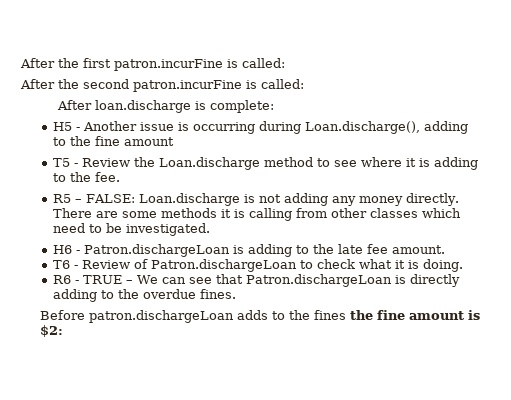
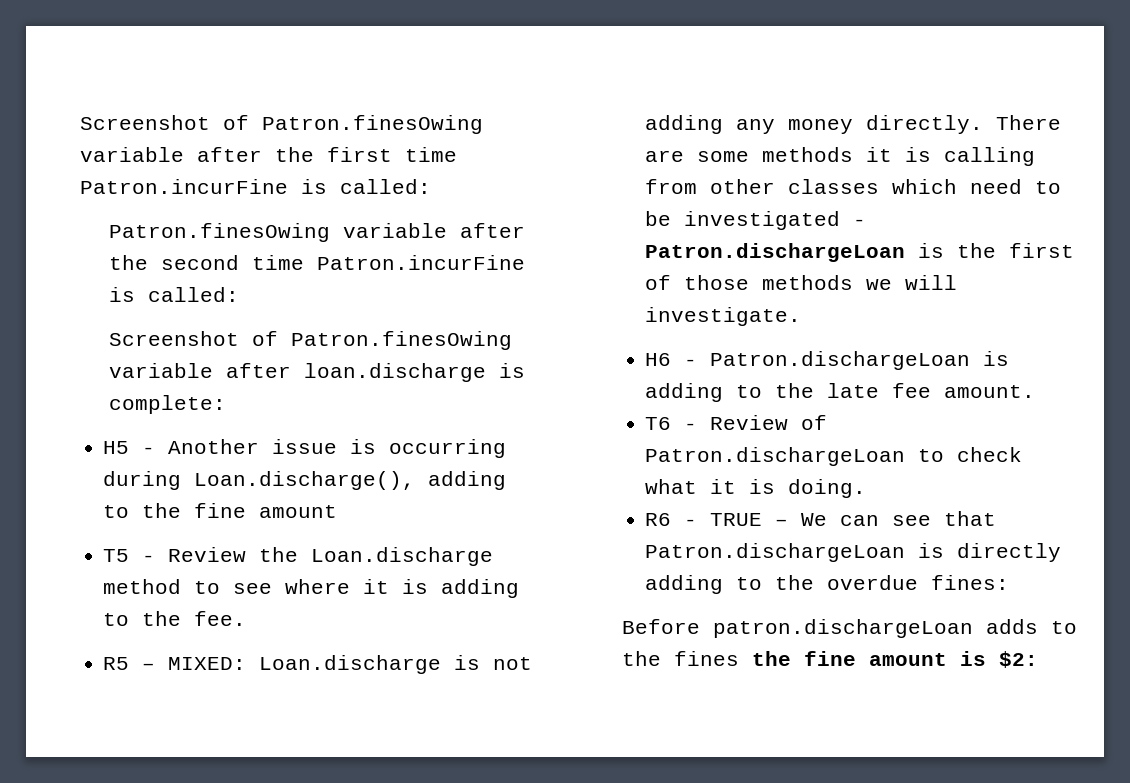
[20,58,285,71] [20,79,304,92] [57,100,93,110] After the first patron.incurFine is called: // After the second patron.incurFine is called: // After -> [80,115,484,134] [80,147,458,162] [80,179,432,194] [108,223,525,242] [108,255,525,270] [108,287,239,302] [108,331,512,350] [108,363,291,378] Screenshot of Patron.finesOwing variable after the first time Patron.incurFine is called: // Patron.finesOwing variable after the second time Patron.incurFine is called: // Screenshot of Patron.finesOwing variable after
[86,194,136,203] FALSE: -> [168,657,247,670] MIXED:
[126,223,211,236] investigated. -> [684,211,867,230] [645,243,1075,262] [645,275,958,290] [645,307,802,326] investigated - Patron.dischargeLoan is the first of those methods we will investigate.
[200,289,237,299] fines. -> [931,575,1010,590] fines:

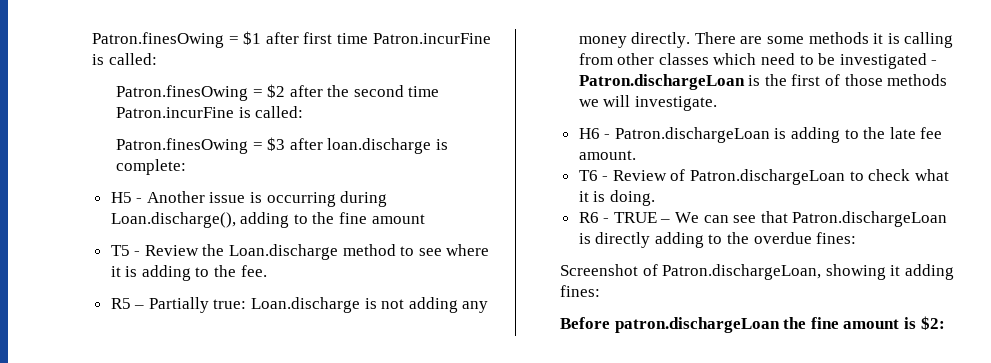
[80,115,484,134] [80,147,315,162] Screenshot of Patron.finesOwing variable after the -> [91,31,299,48] Patron.finesOwing = $1 after
[342,223,447,238] variable -> [252,84,286,98] = $2
[108,331,512,350] [108,363,213,378] Screenshot of Patron.finesOwing variable -> [115,137,286,154] Patron.finesOwing = $3
[168,657,247,670] MIXED: -> [148,297,247,313] Partially true:
[622,619,1078,638] [622,651,740,666] Before patron.dischargeLoan adds to the fines -> [559,264,954,280] [559,285,600,297] [559,317,780,333] Screenshot of Patron.dischargeLoan, showing it adding fines: // Before patron.dischargeLoan

